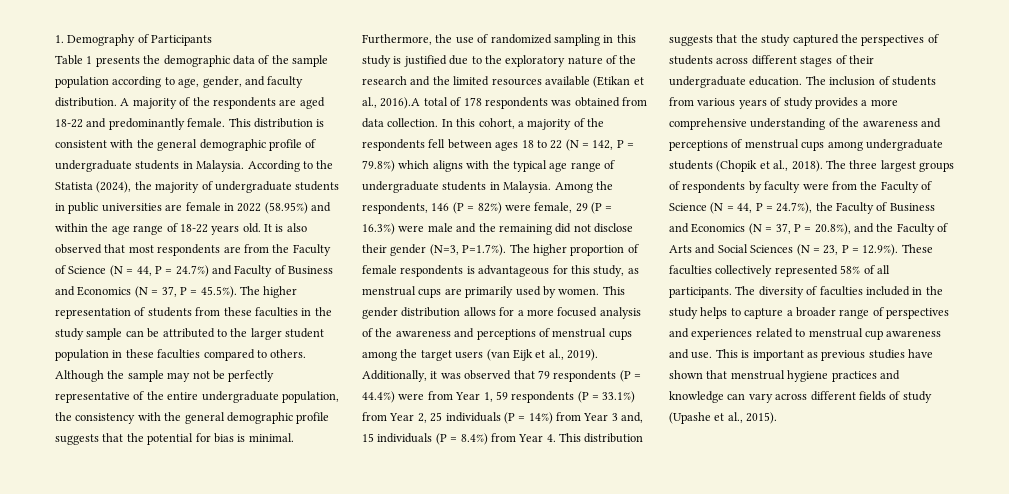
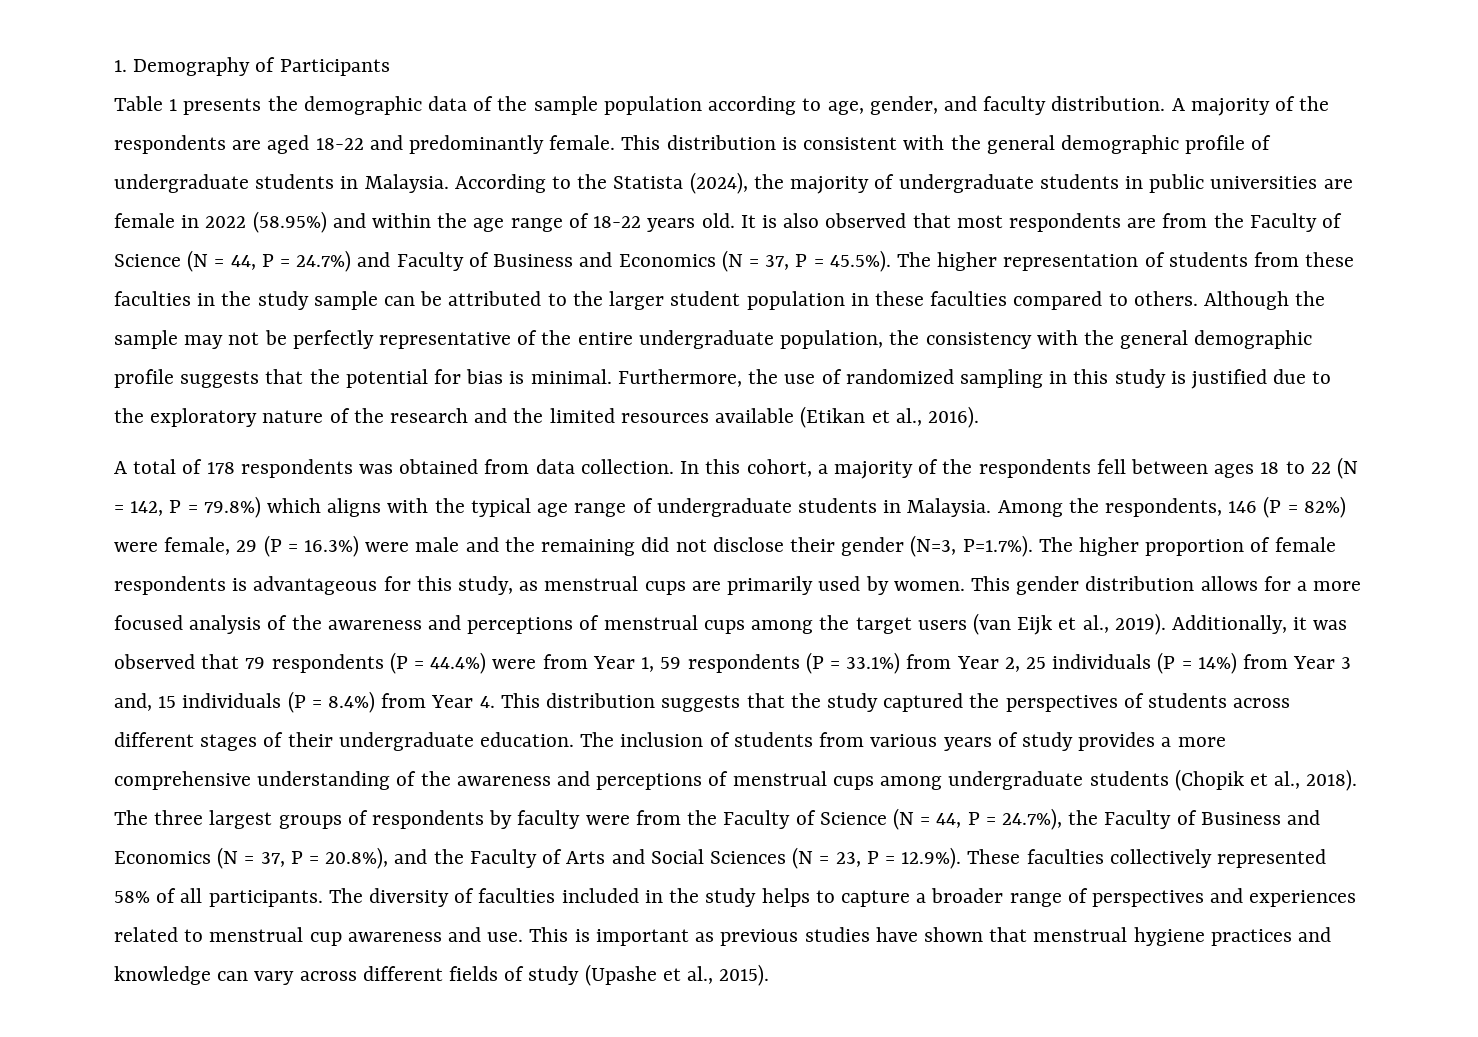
[380,97,421,109] 2016).A -> [927,406,979,428] [114,461,127,474] 2016). // A

